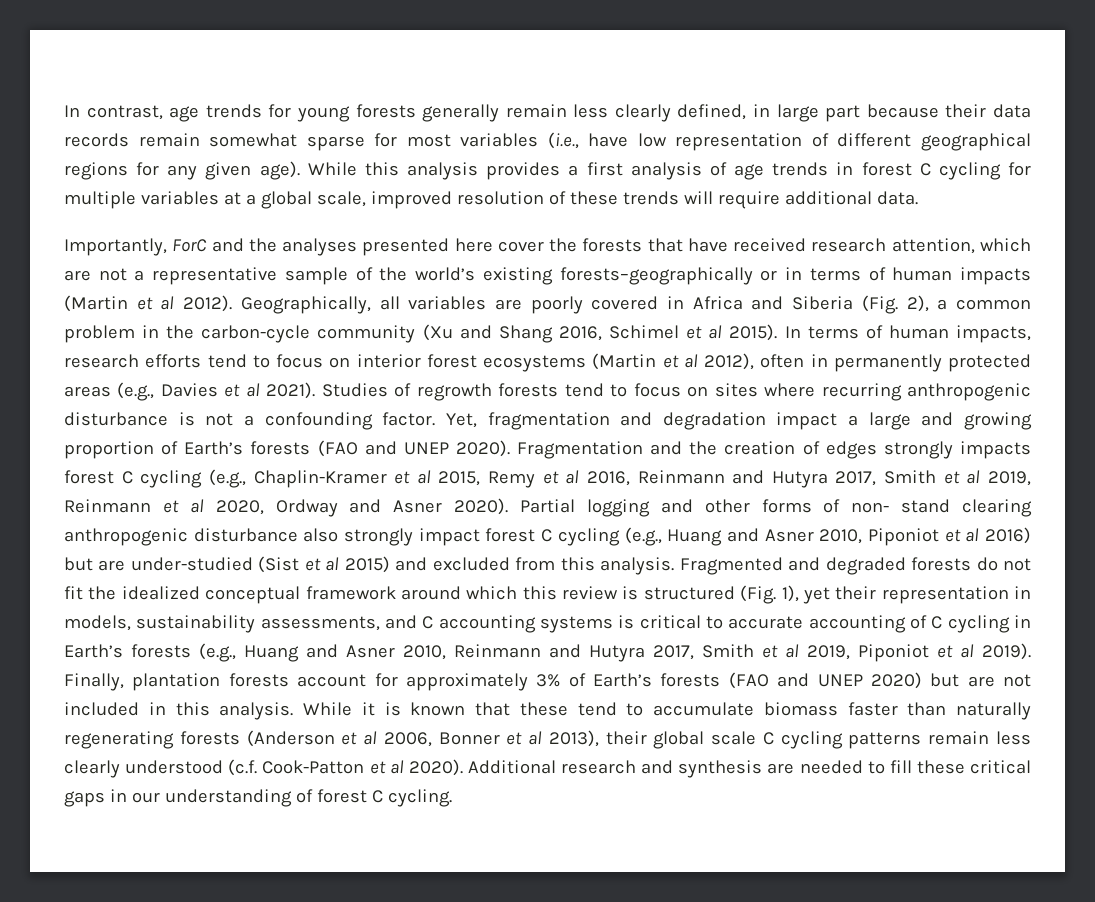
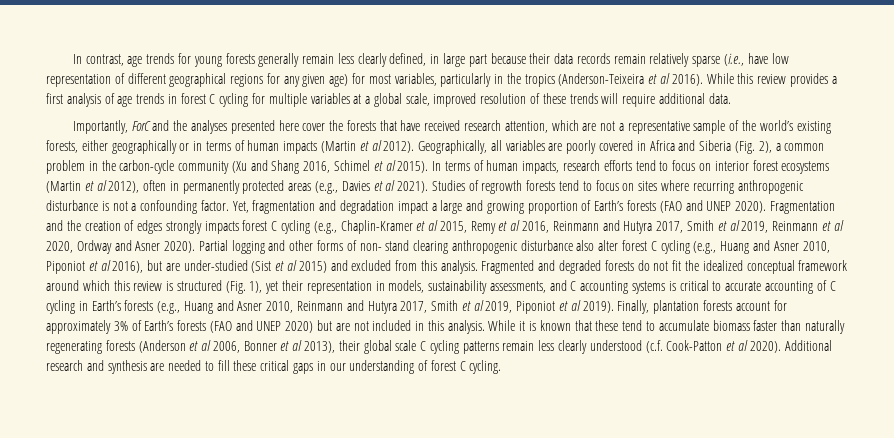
[209,133,539,151] somewhat sparse for most variables -> [649,53,721,67] relatively sparse
[259,161,300,180] age). -> [329,73,703,87] age) for most variables, particularly in the tropics (Anderson-Teixeira et al 2016).
[407,162,479,180] analysis -> [757,74,787,84] review
[559,267,753,285] forests–geographically -> [46,140,177,154] forests, either geographically
[344,528,480,546] strongly impact -> [598,240,619,251] alter
[985,527,1031,544] 2016) -> [112,261,144,273] 2016),

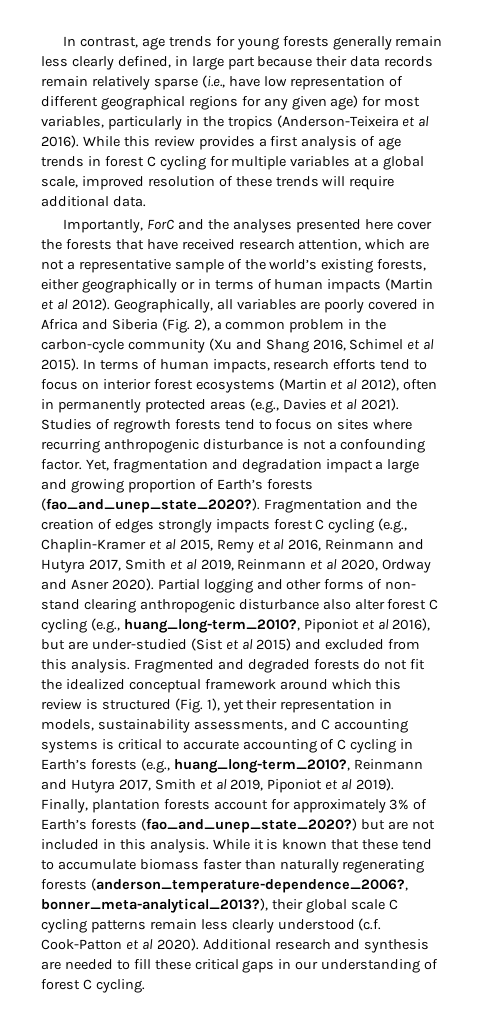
[659,200,767,213] (FAO and UNEP 2020). -> [41,498,260,513] (fao_and_unep_state_2020?).
[720,240,830,254] Huang and Asner 2010, -> [123,619,300,633] huang_long-term_2010?,
[183,300,294,314] Huang and Asner 2010, -> [173,759,350,773] huang_long-term_2010?,
[209,320,314,333] (FAO and UNEP 2020) -> [140,818,357,833] (fao_and_unep_state_2020?)
[138,340,336,353] (Anderson et al 2006, Bonner et al 2013), -> [90,878,408,893] [41,898,268,913] (anderson_temperature-dependence_2006?, bonner_meta-analytical_2013?),

